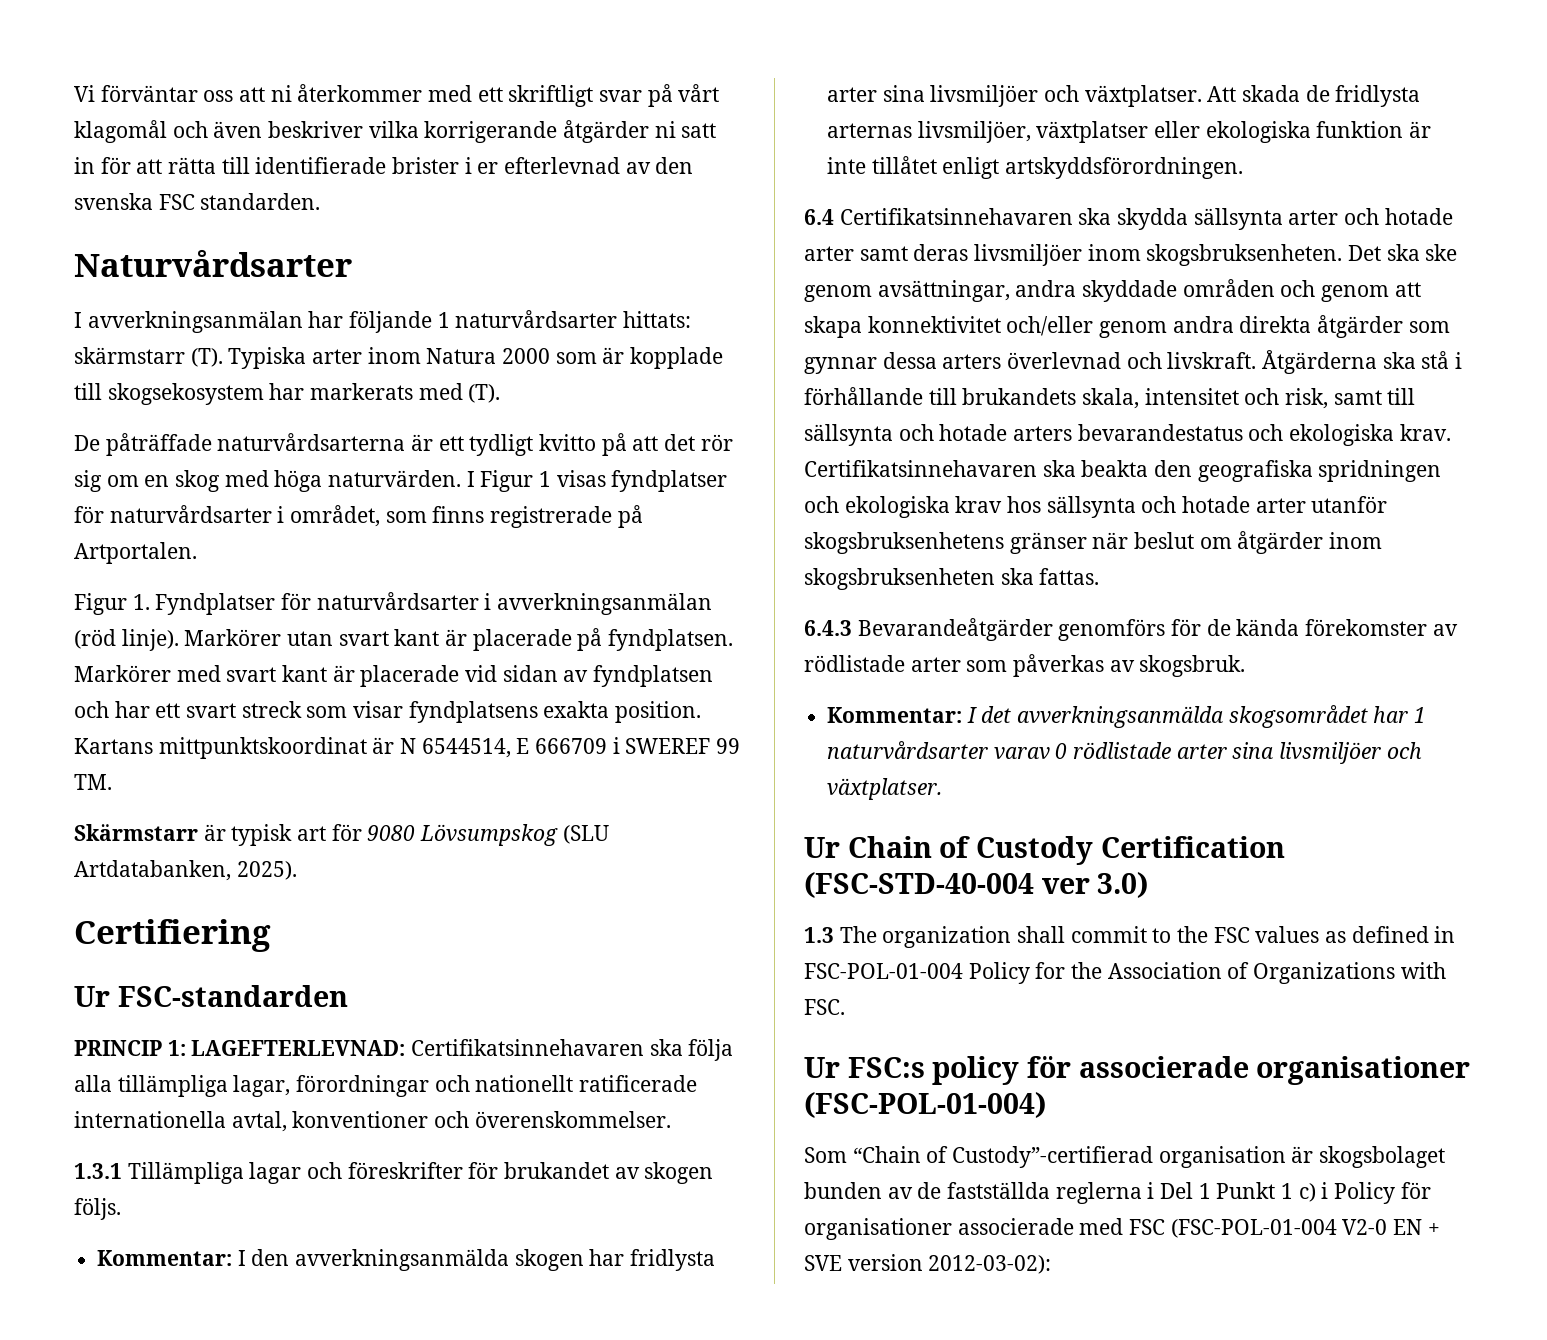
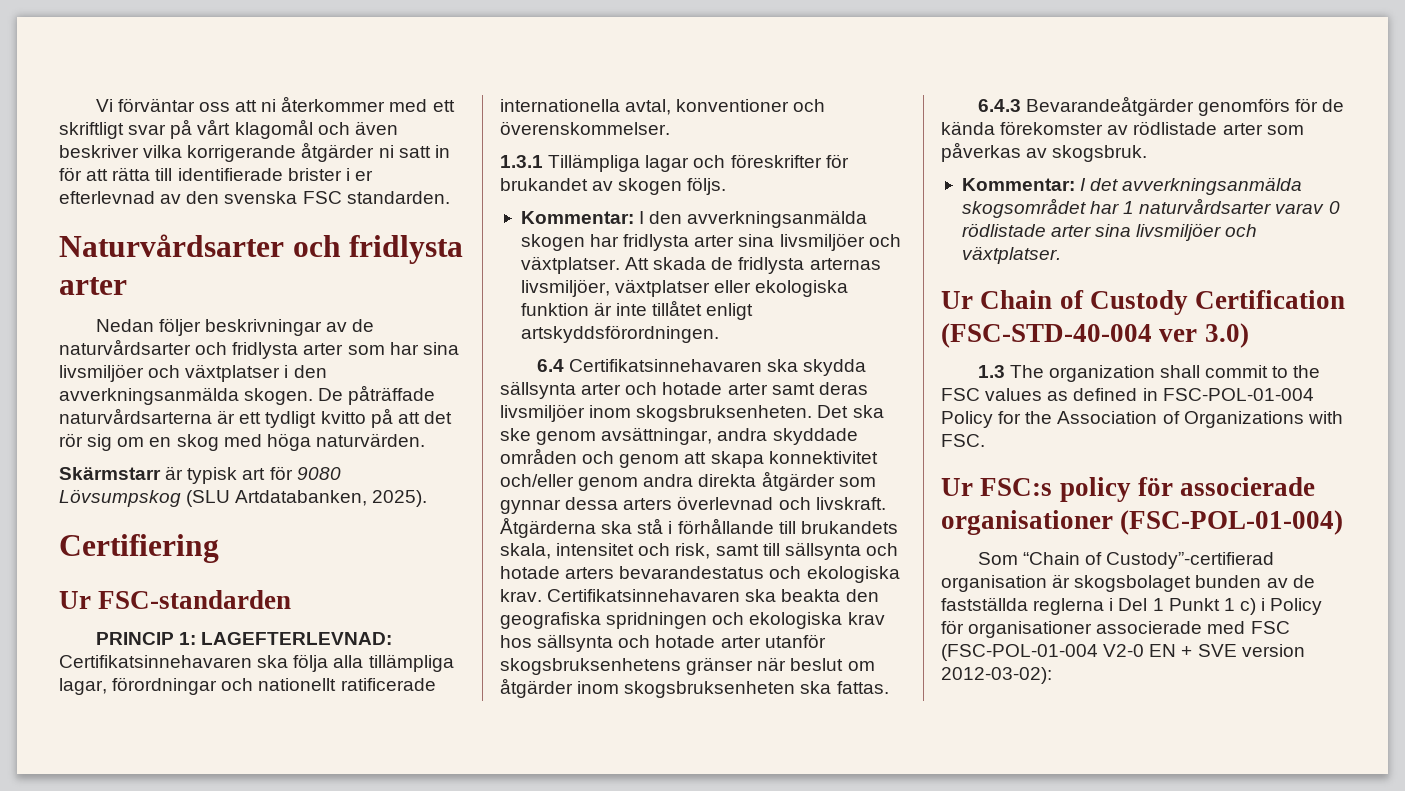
[74,310,692,333] [74,347,724,369] [74,383,501,405] // I avverkningsanmälan har följande 1 naturvårdsarter hittats: skärmstarr (T). Typiska arter inom Natura 2000 som är kopplade till skogsekosystem har markerats med (T). // -> [292,235,464,264] [59,277,127,295] [95,318,375,336] [59,339,459,359] [59,364,327,382] [59,387,314,405] och fridlysta arter // Nedan följer beskrivningar av de naturvårdsarter och fridlysta arter som har sina livsmiljöer och växtplatser i den avverkningsanmälda skogen.
[466,470,728,492] [74,505,643,528] [74,542,197,564] [74,592,713,615] [74,628,734,651] [74,665,714,687] [74,701,702,723] [74,737,741,759] [74,774,112,790] I Figur 1 visas fyndplatser för naturvårdsarter i området, som finns registrerade på Artportalen. // Figur 1. Fyndplatser för naturvårdsarter i avverkningsanmälan (röd linje). Markörer utan svart kant är placerade på fyndplatsen. Markörer med svart kant är placerade vid sidan av fyndplatsen och har ett svart streck som visar fyndplatsens exakta position. Kartans mittpunktskoordinat är N 6544514, E 666709 i SWEREF 99 TM. -> (425, 440) none

